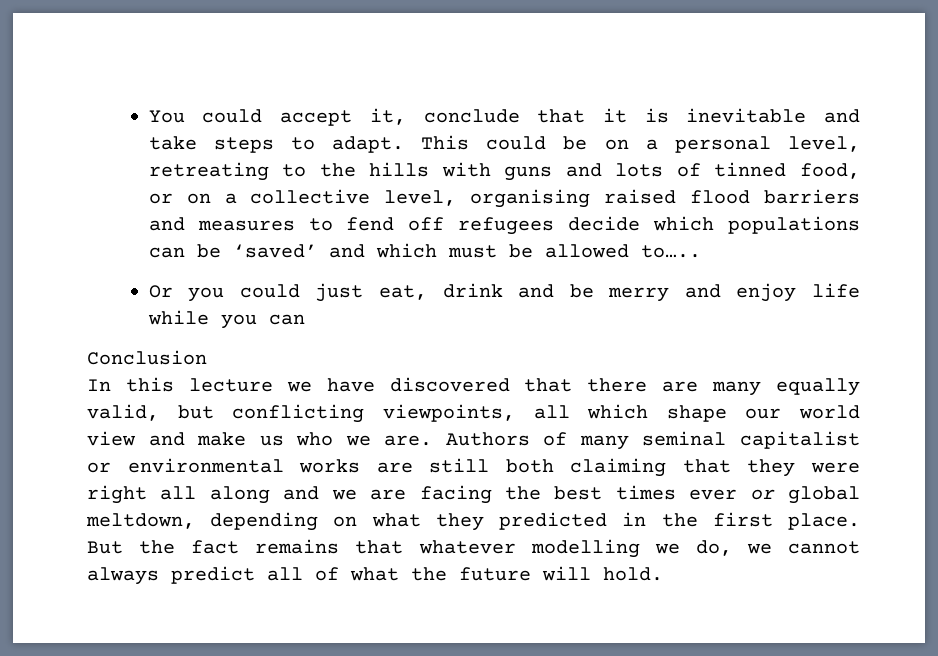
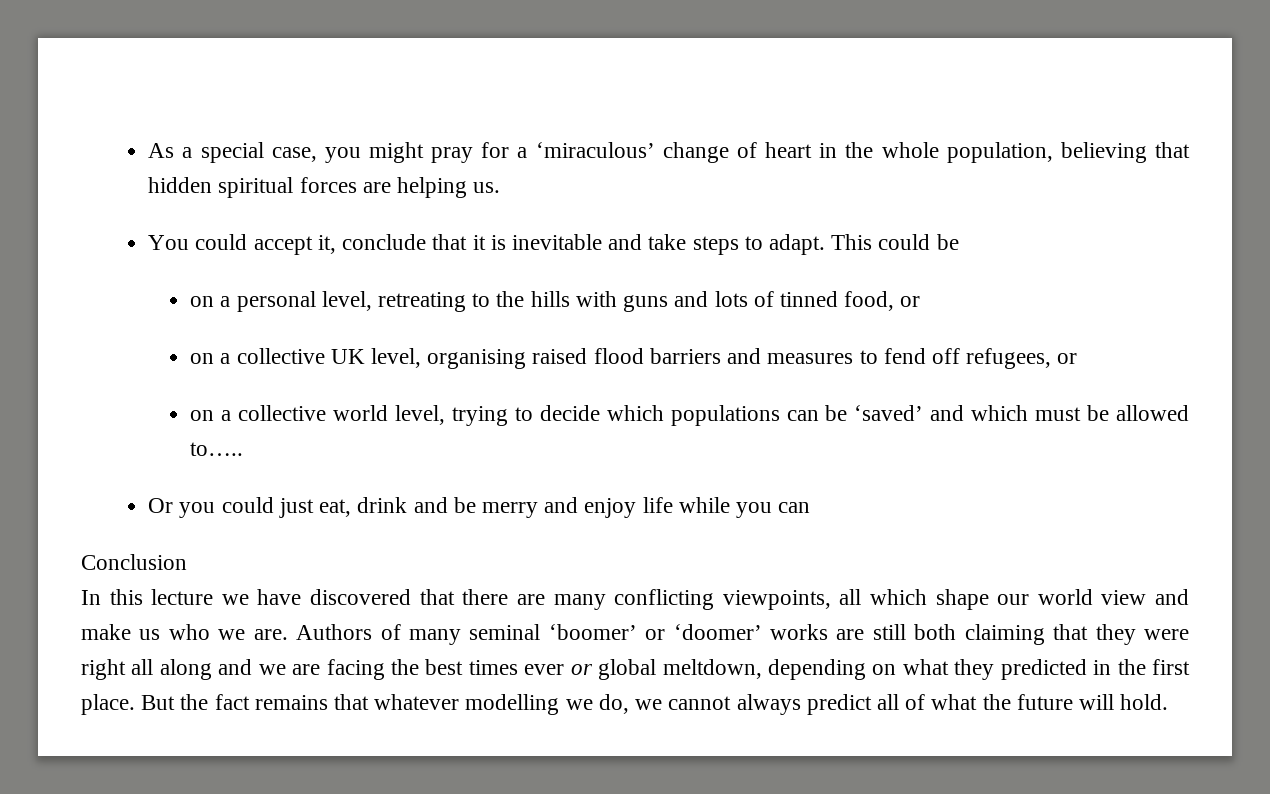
(148, 116) none -> [148,142,1191,163] [148,177,501,198] As a special case, you might pray for a ‘miraculous’ change of heart in the whole population, believing that hidden spiritual forces are helping us. //
(588, 143) none -> (959, 242) //
[186,189,371,204] on a collective -> [190,348,365,364] // on a collective UK
[458,217,555,235] refugees -> [966,348,1078,369] [190,405,533,426] refugees, or // on a collective world level, trying to
[775,378,860,396] [87,404,214,421] equally valid, but -> (606, 602) none
[740,431,860,449] [87,458,284,473] capitalist or environmental -> [548,624,762,640] ‘boomer’ or ‘doomer’

